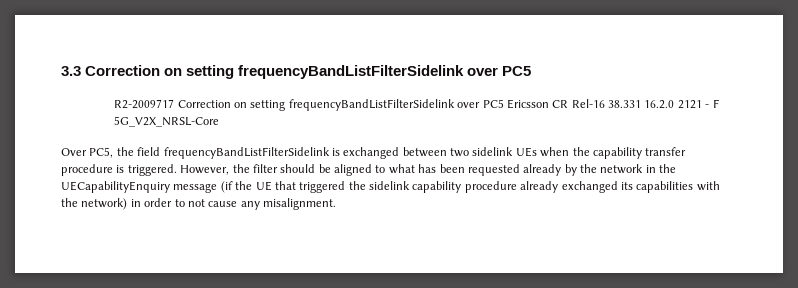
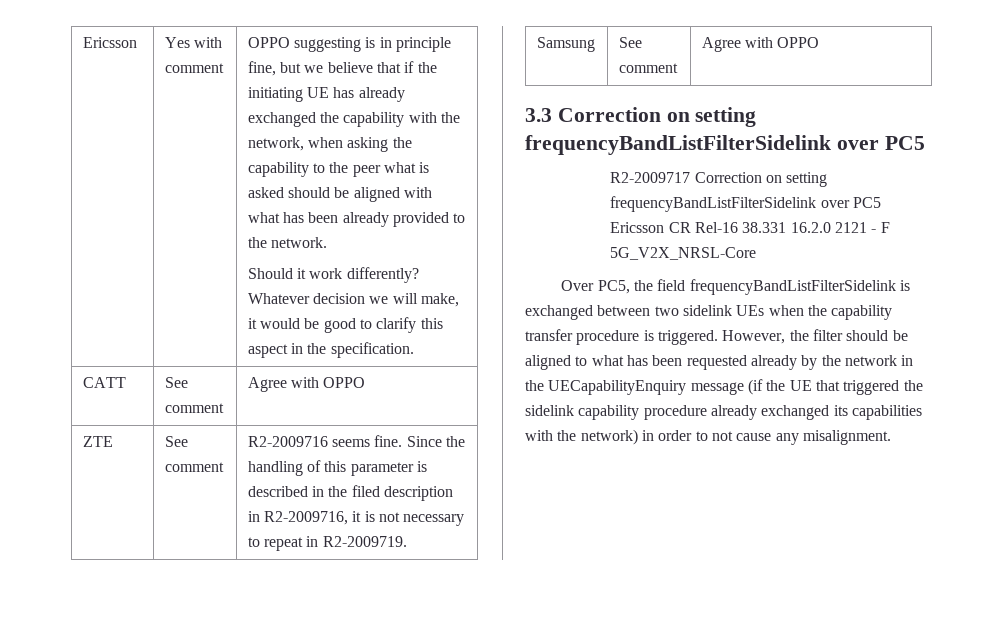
(61, 71) none -> [82,37,137,48] [164,37,222,48] [164,63,224,73] [247,37,451,52] [247,61,437,76] [247,87,405,102] [247,112,460,127] [247,137,412,152] [247,162,430,177] [247,187,432,202] [247,212,466,227] [247,237,327,248] [247,267,419,283] [247,293,459,307] [247,317,443,333] [247,342,414,358] [82,377,126,388] [164,377,188,388] [164,403,224,413] [247,377,366,392] [82,436,113,447] [164,436,188,447] [164,462,224,472] [247,435,465,447] [247,460,427,476] [247,485,453,501] [247,511,465,526] [247,536,407,551] [536,37,595,52] [618,37,642,48] [618,63,678,73] [701,37,820,52] Ericsson | Yes with comment | OPPO suggesting is in principle fine, but we believe that if the initiating UE has already exchanged the capability with the network, when asking the capability to the peer what is asked should be aligned with what has been already provided to the network. // Should it work differently? Whatever decision we will make, it would be good to clarify this aspect in the specification. // CATT | See comment | Agree with OPPO // ZTE | See comment | R2-2009716 seems fine. Since the handling of this parameter is described in the filed description in R2-2009716, it is not necessary to repeat in R2-2009719. // Samsung | See comment | Agree with OPPO //

